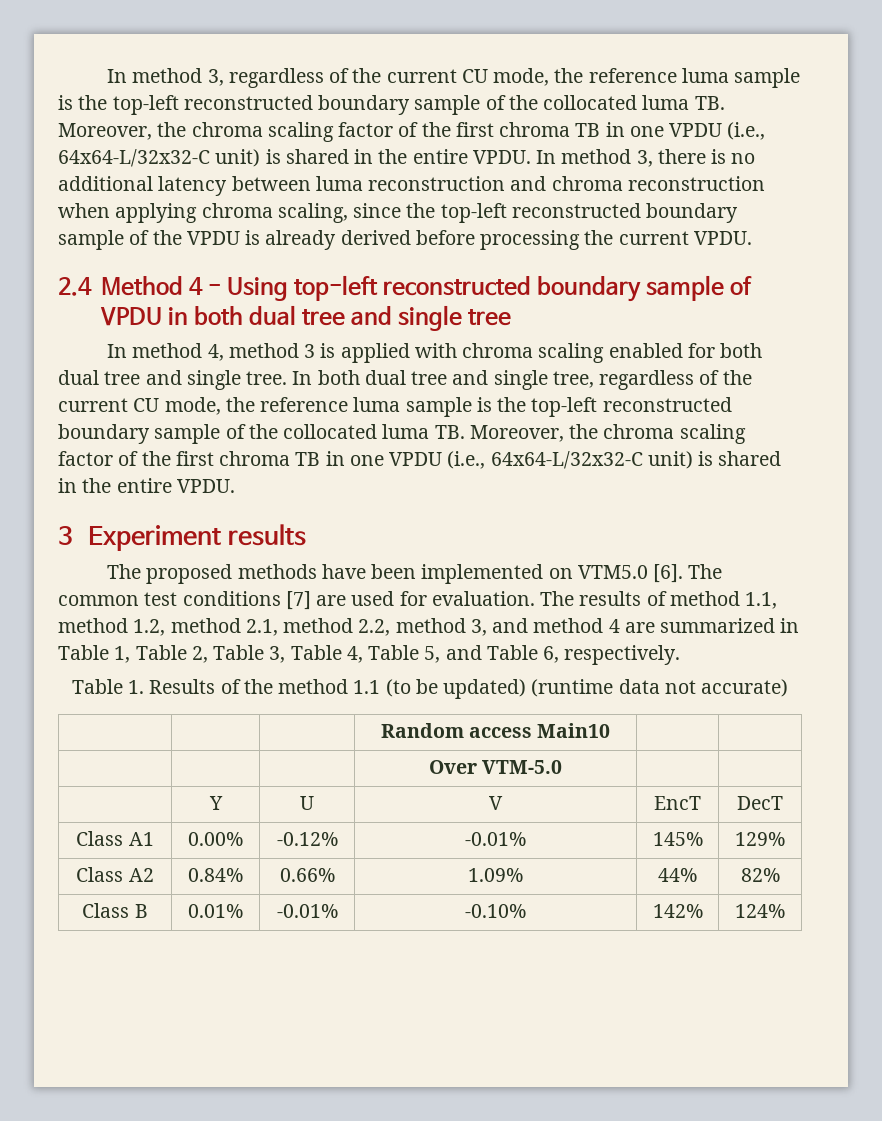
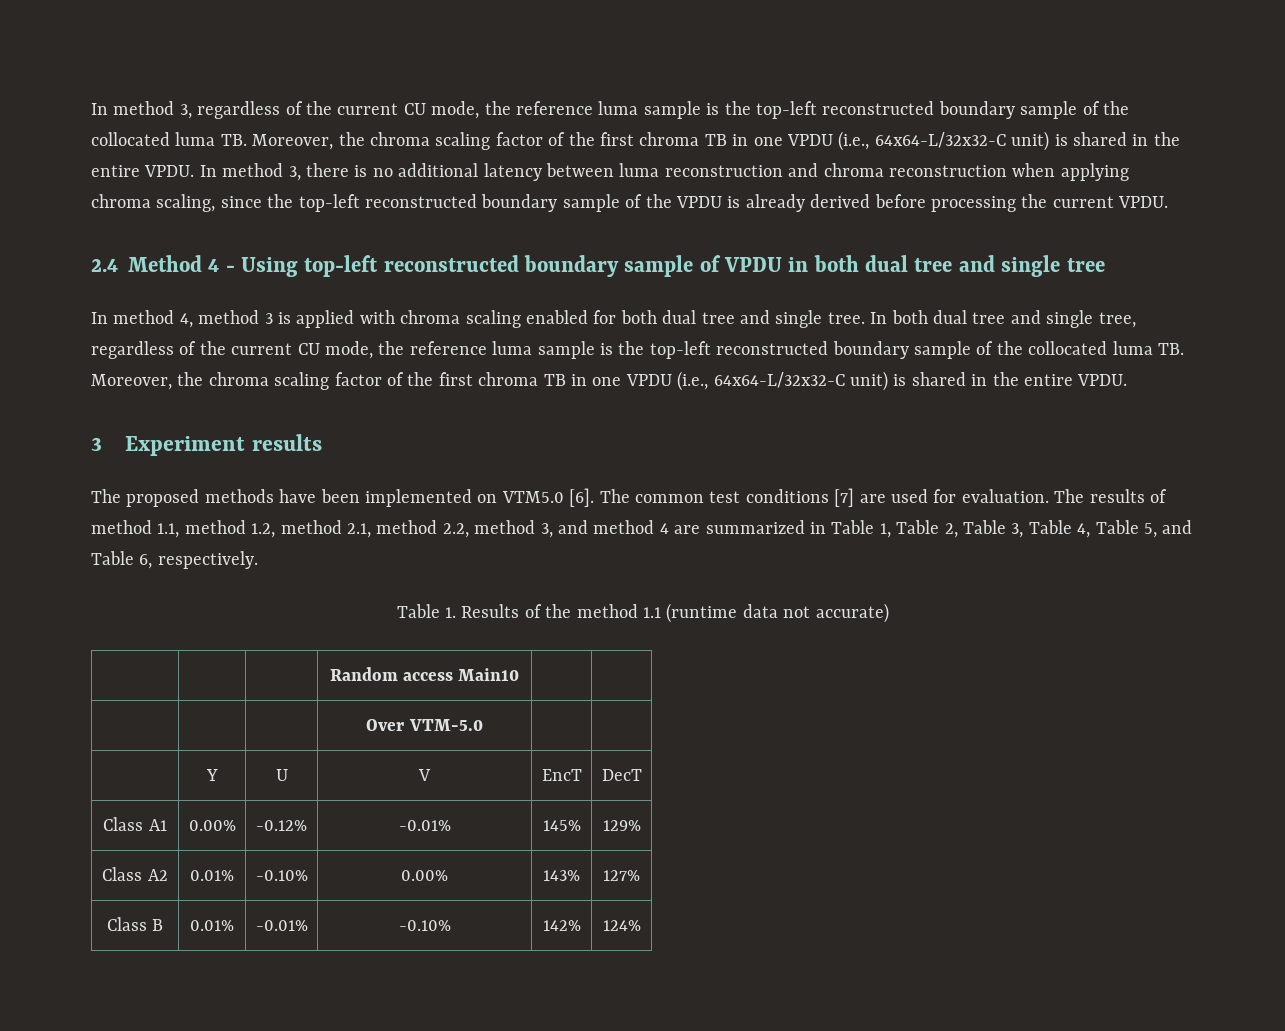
[385,679,527,699] (to be updated) -> (661, 612) none
[188,868,243,882] [279,868,335,882] [468,868,523,882] [658,868,697,882] [740,868,780,882] 0.84% | 0.66% | 1.09% | 44% | 82% -> [190,870,234,881] [255,870,308,881] [401,870,449,881] [543,870,580,881] [603,870,640,881] 0.01% | -0.10% | 0.00% | 143% | 127%

